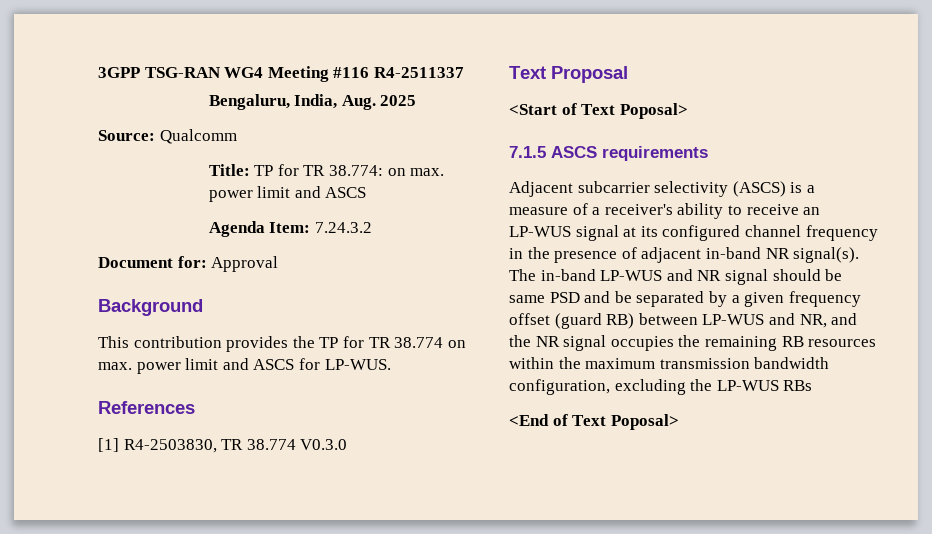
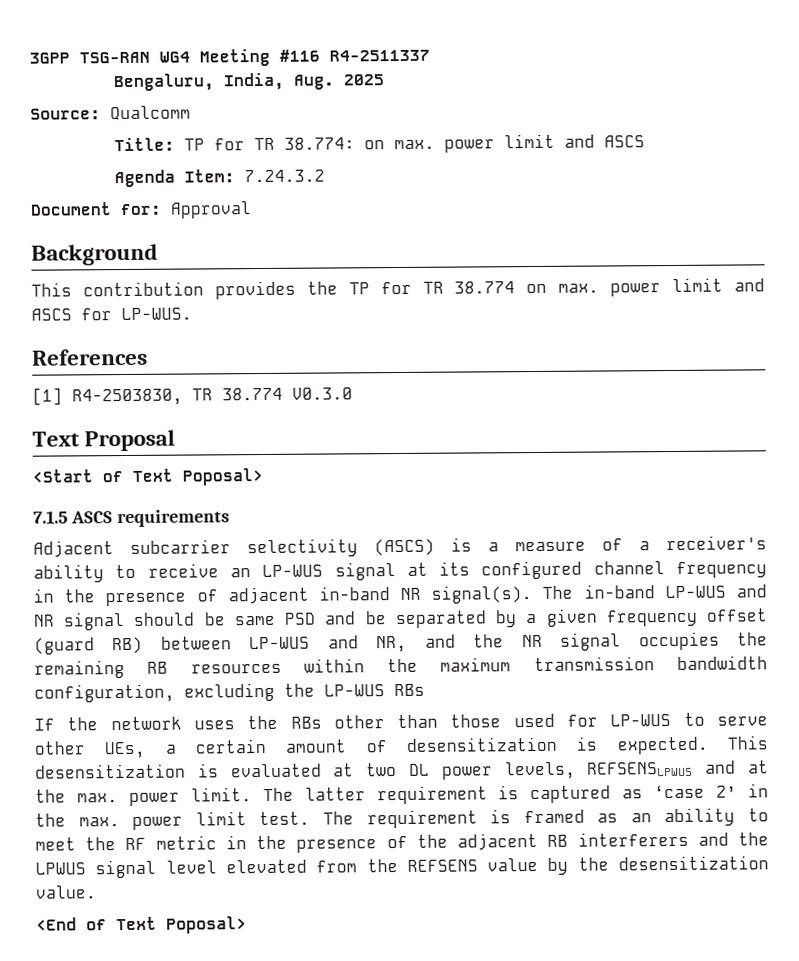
(813, 385) none -> [34,712,768,731] [34,735,769,759] [35,760,769,780] [35,783,769,806] [35,807,770,830] [35,831,770,853] [35,855,769,879] [35,885,97,899] // If the network uses the RBs other than those used for LP-WUS to serve other UEs, a certain amount of desensitization is expected. This desensitization is evaluated at two DL power levels, REFSENSLPWUS and at the max. power limit. The latter requirement is captured as ‘case 2’ in the max. power limit test. The requirement is framed as an ability to meet the RF metric in the presence of the adjacent RB interferers and the LPWUS signal level elevated from the REFSENS value by the desensitization value.

